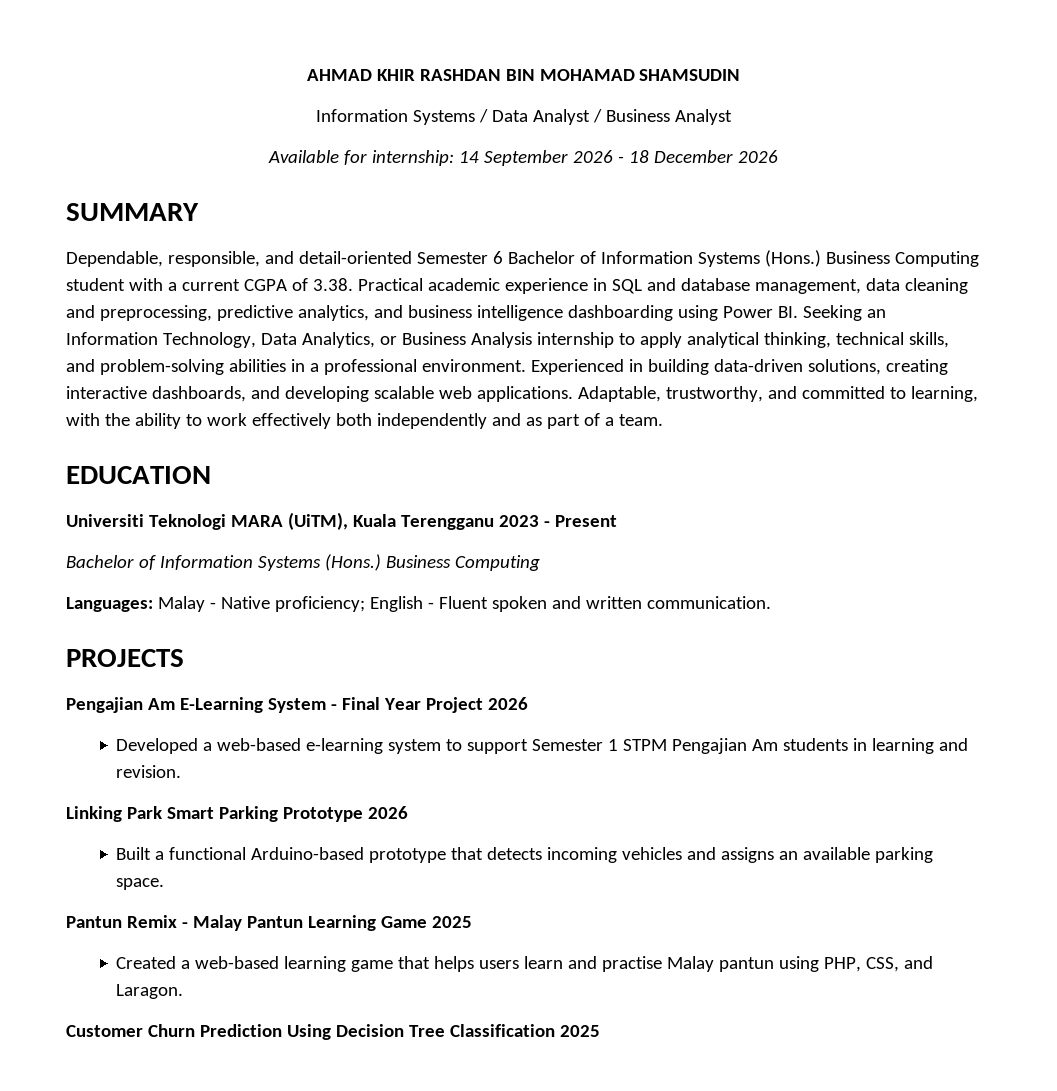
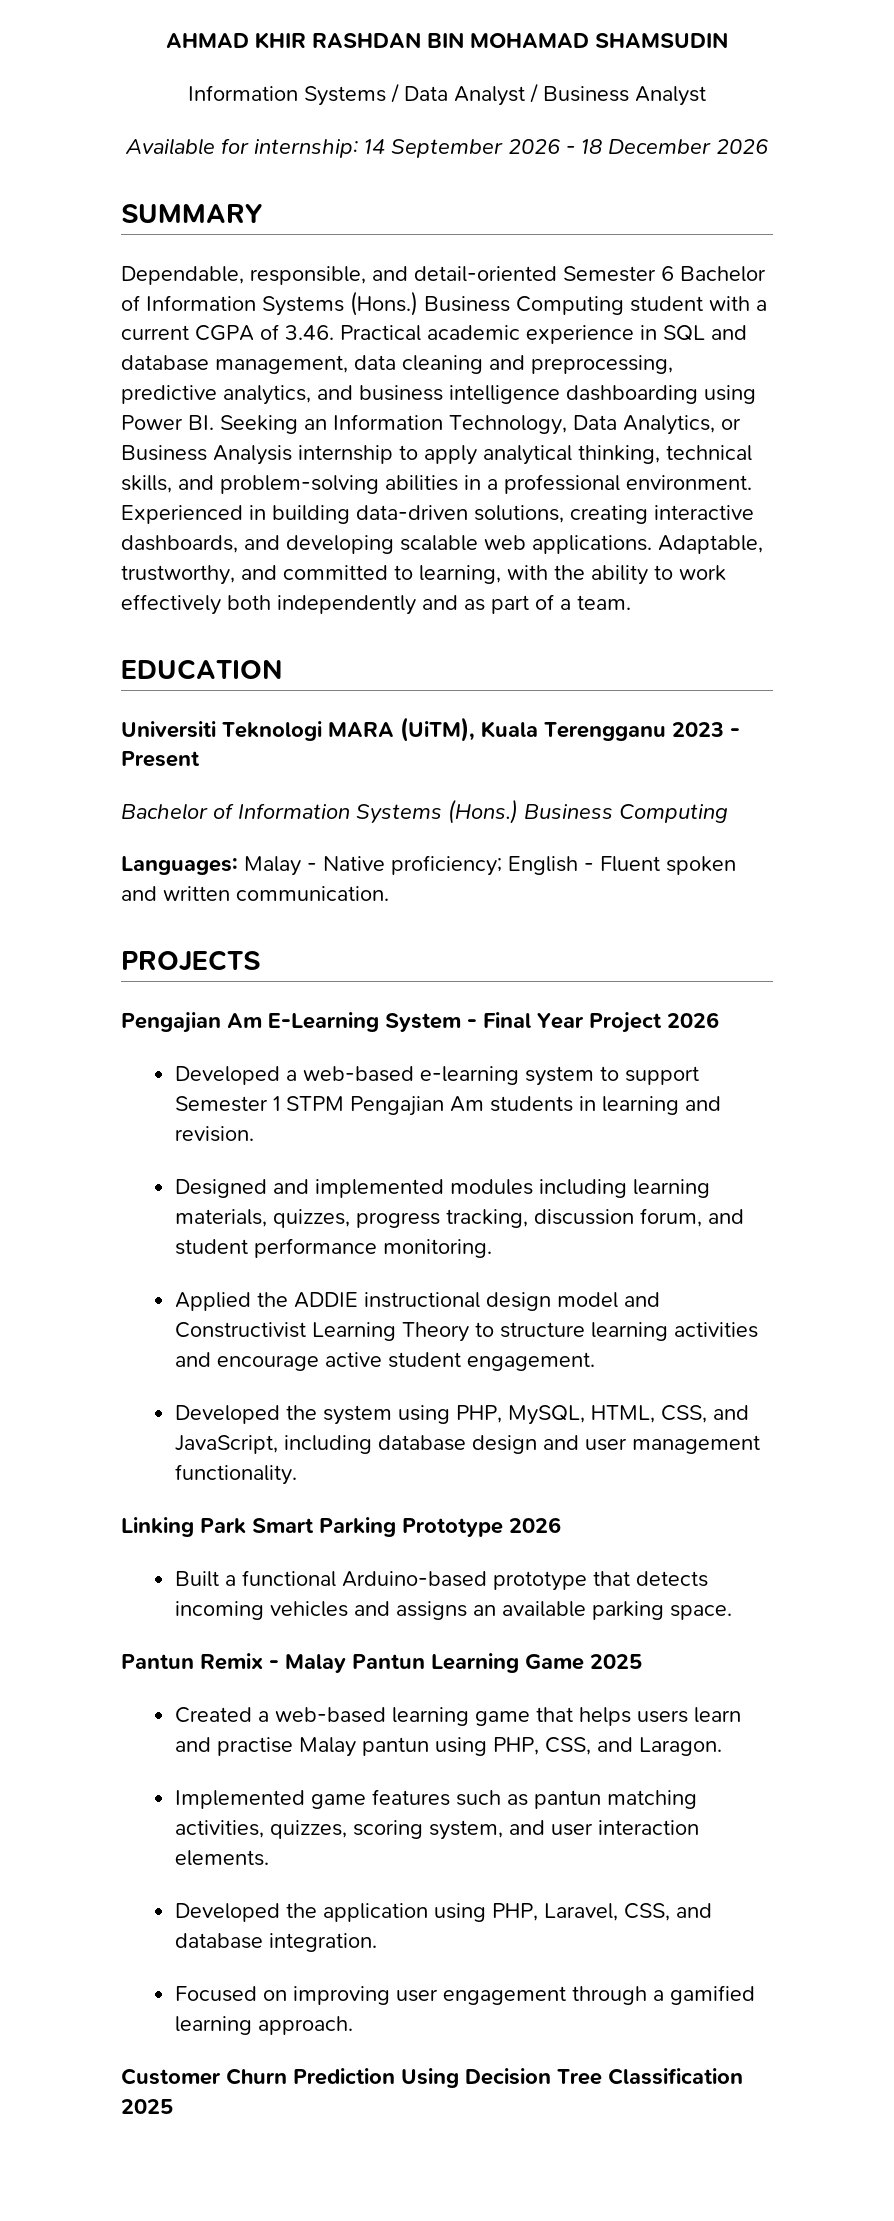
[312,278,353,291] 3.38. -> [285,325,334,340] 3.46.
(182, 771) none -> [175,1179,711,1198] [175,1208,745,1228] [175,1238,493,1258] [175,1292,661,1311] [175,1322,759,1342] [175,1352,596,1371] [175,1405,750,1425] [175,1435,761,1454] [175,1464,298,1485] // Designed and implemented modules including learning materials, quizzes, progress tracking, discussion forum, and student performance monitoring. // Applied the ADDIE instructional design model and Constructivist Learning Theory to structure learning activities and encourage active student engagement. // Developed the system using PHP, MySQL, HTML, CSS, and JavaScript, including database design and user management functionality.
(184, 991) none -> [175,1789,698,1809] [175,1820,700,1840] [175,1850,270,1866] [175,1903,713,1922] [175,1933,378,1952] [175,1985,756,2005] [175,2016,354,2035] // Implemented game features such as pantun matching activities, quizzes, scoring system, and user interaction elements. // Developed the application using PHP, Laravel, CSS, and database integration. // Focused on improving user engagement through a gamified learning approach.

